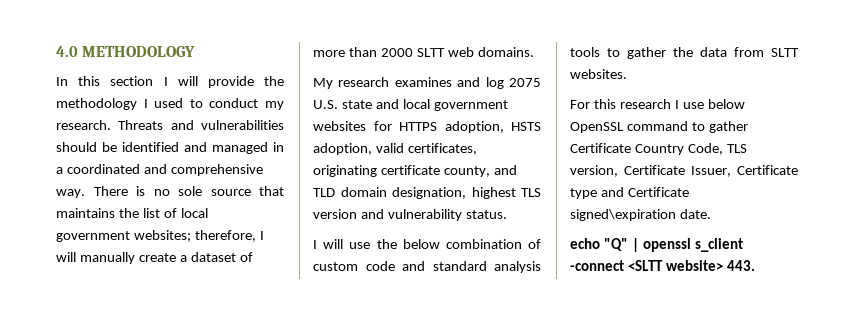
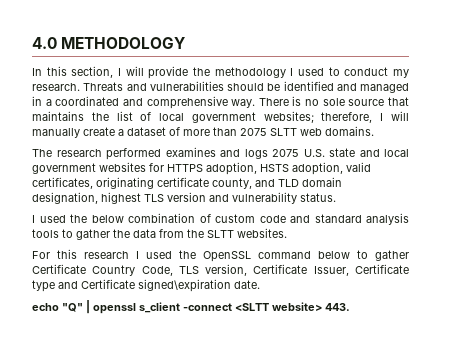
[110,76,154,86] section -> [71,66,114,78] section,
[380,48,413,57] 2000 -> [240,128,267,136] 2075
[313,77,390,89] My research -> [32,148,161,160] The research performed
[485,77,504,89] log -> [244,149,268,159] logs
[323,239,371,249] will use -> [39,215,66,223] used
(764, 52) none -> [187,229,204,238] the
[682,99,745,109] use below -> [146,250,196,259] used the
(688, 126) none -> [318,251,350,259] below

